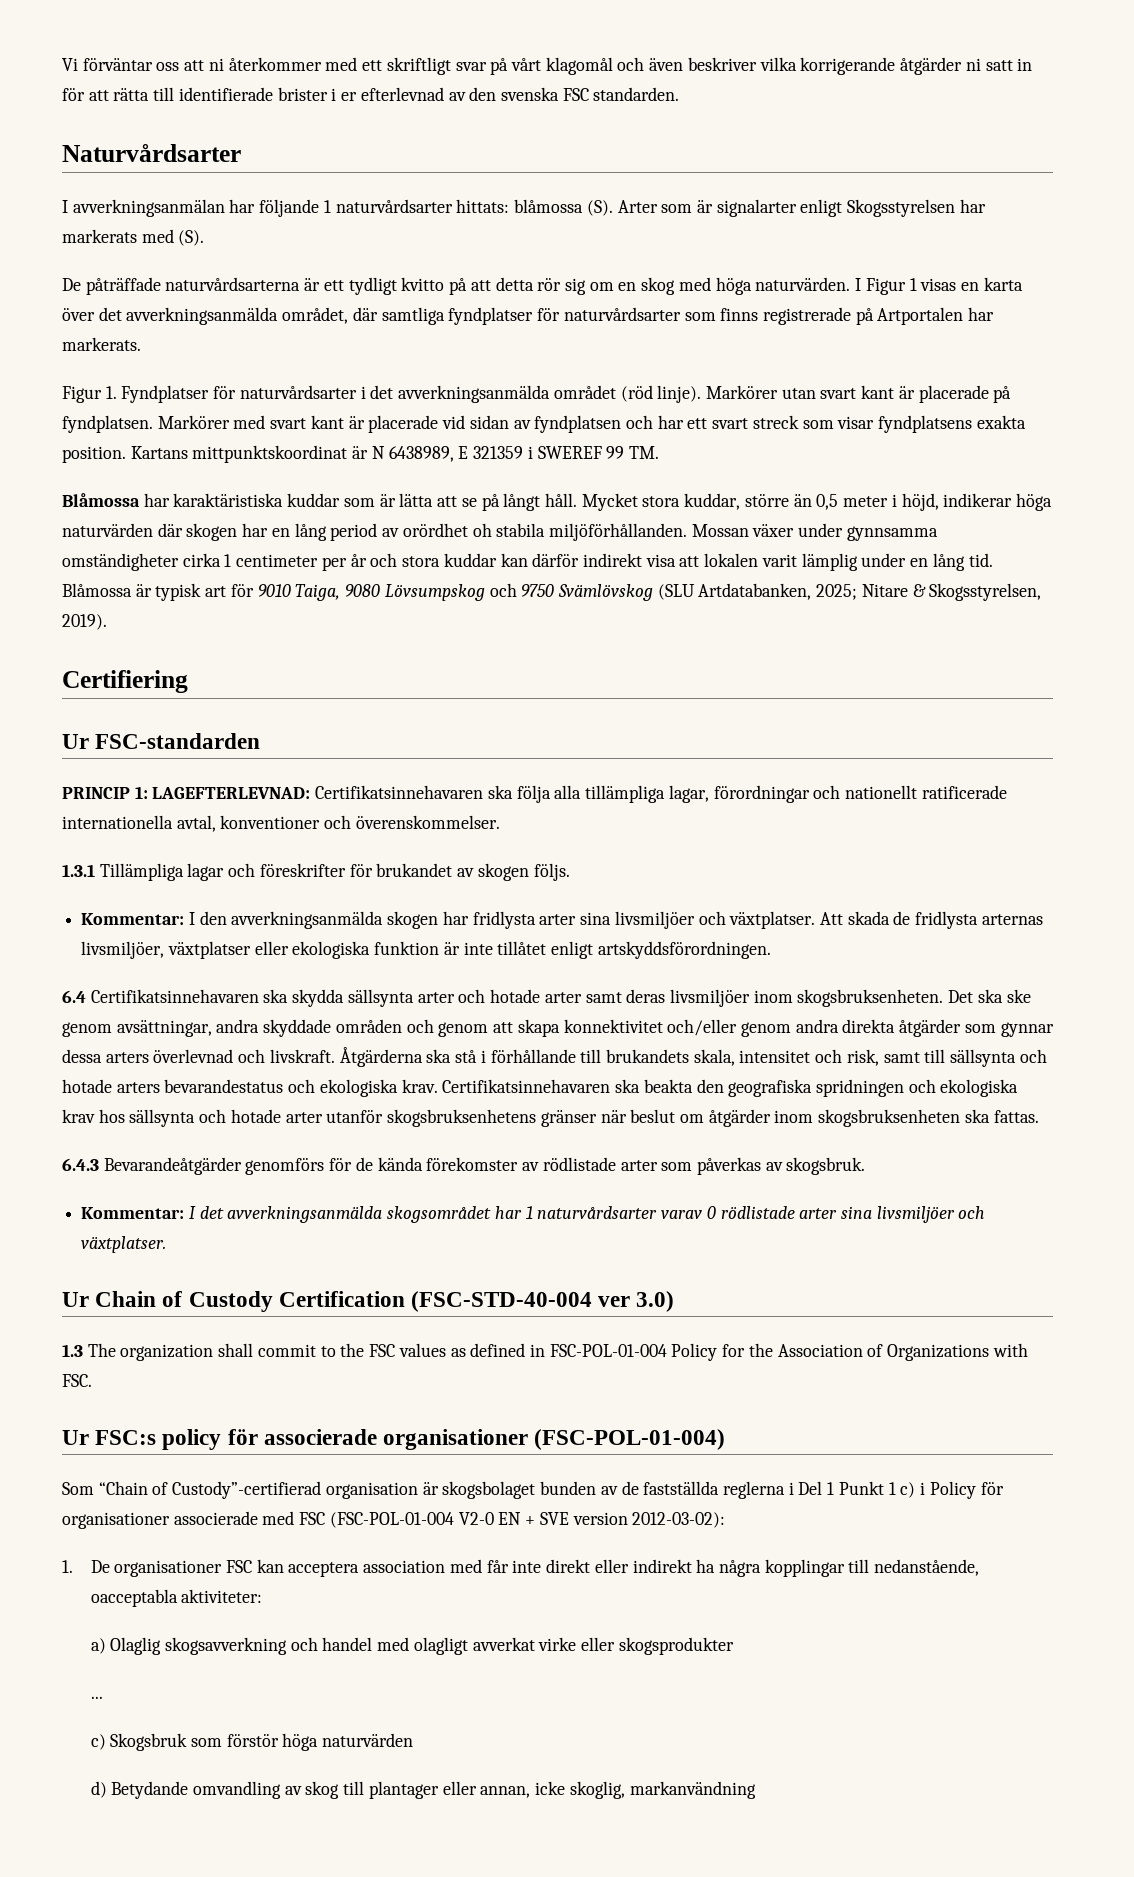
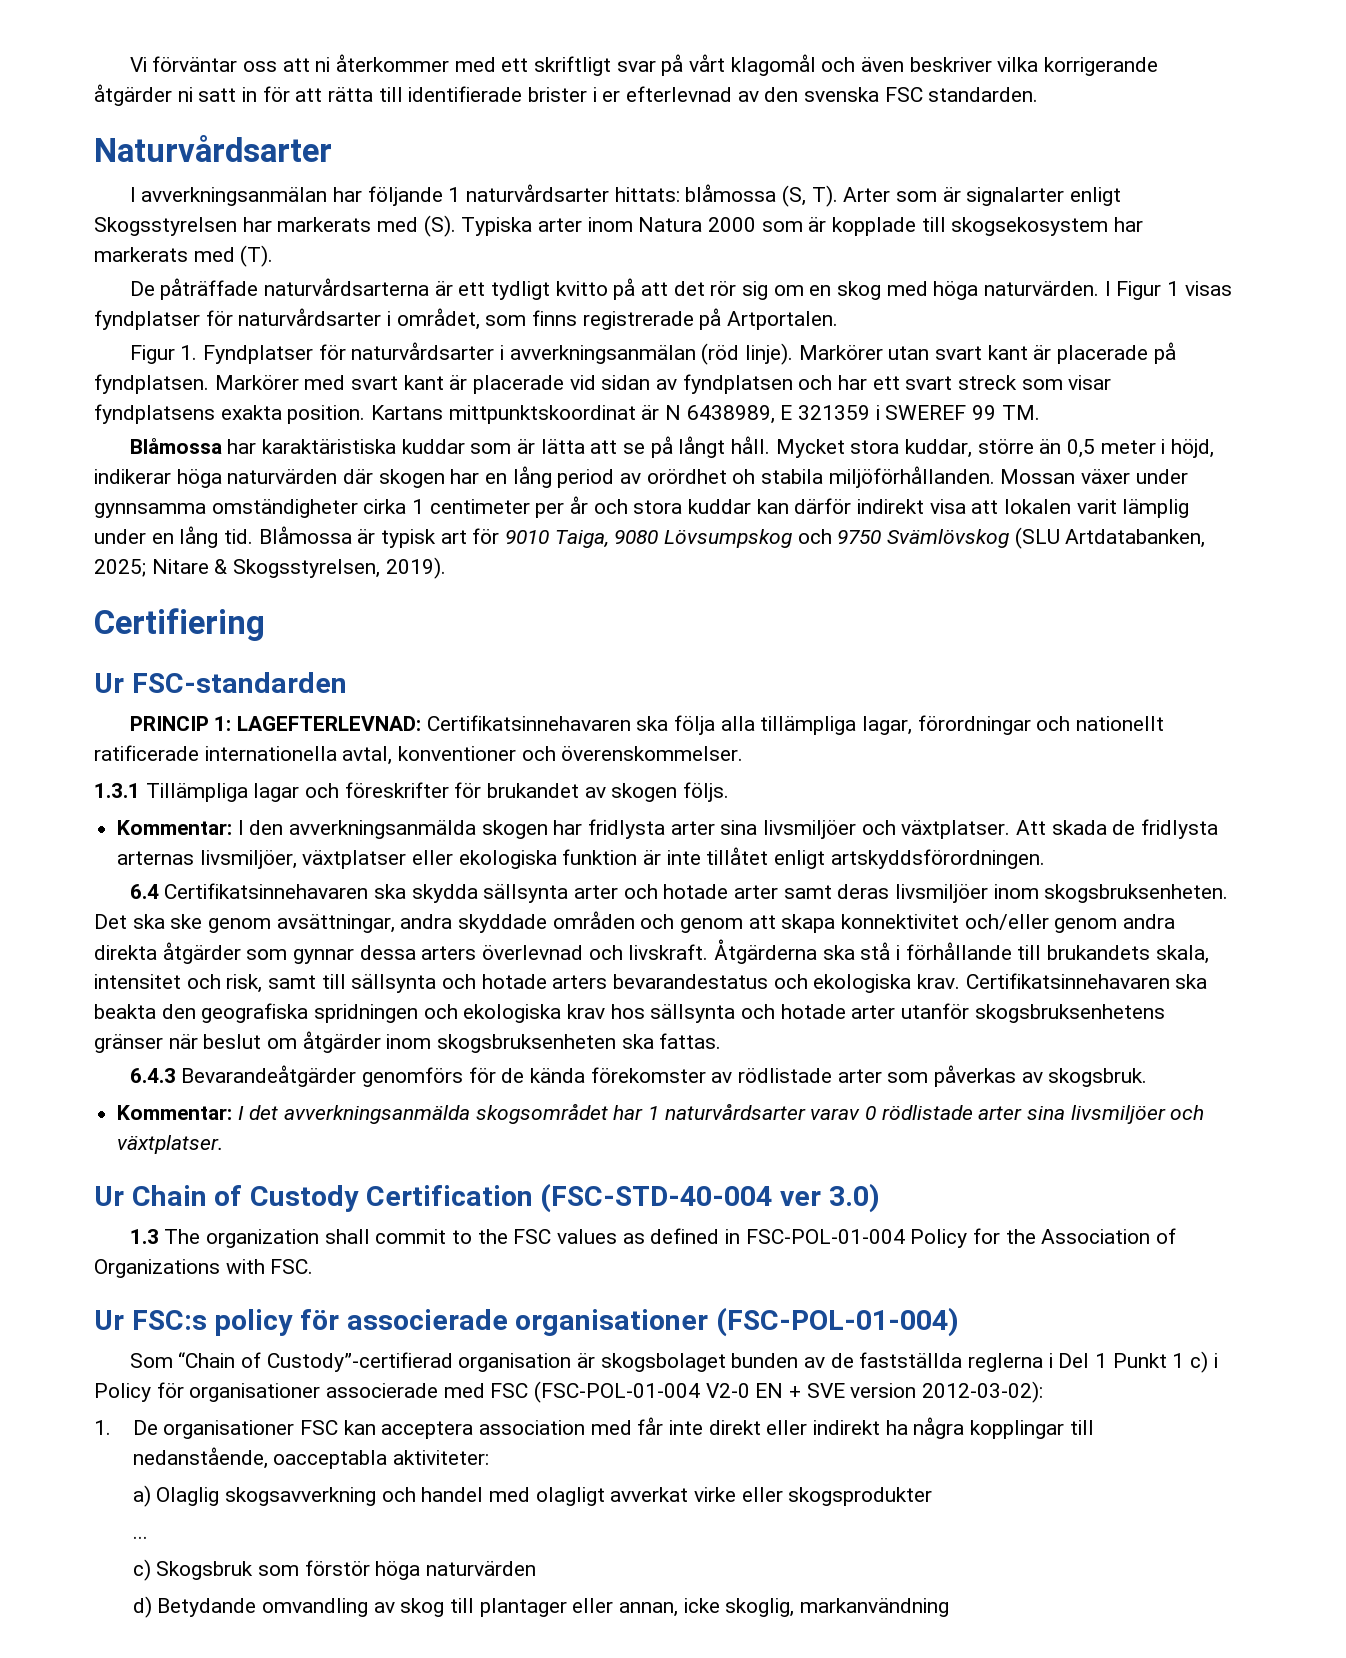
[586,200,613,216] (S). -> [782,185,838,207] (S, T).
(205, 238) none -> [461,217,1144,236] [94,245,274,267] Typiska arter inom Natura 2000 som är kopplade till skogsekosystem har markerats med (T).
[495,277,534,291] detta -> [673,281,705,296] det
[960,277,1023,291] [62,307,445,325] en karta över det avverkningsanmälda området, där samtliga -> (1232, 288) none
(681, 314) none -> [387,308,480,330] i området,
[877,307,995,325] [62,337,141,351] Artportalen har markerats. -> [727,311,839,330] Artportalen.
[370,385,616,403] det avverkningsanmälda området -> [509,345,696,364] avverkningsanmälan

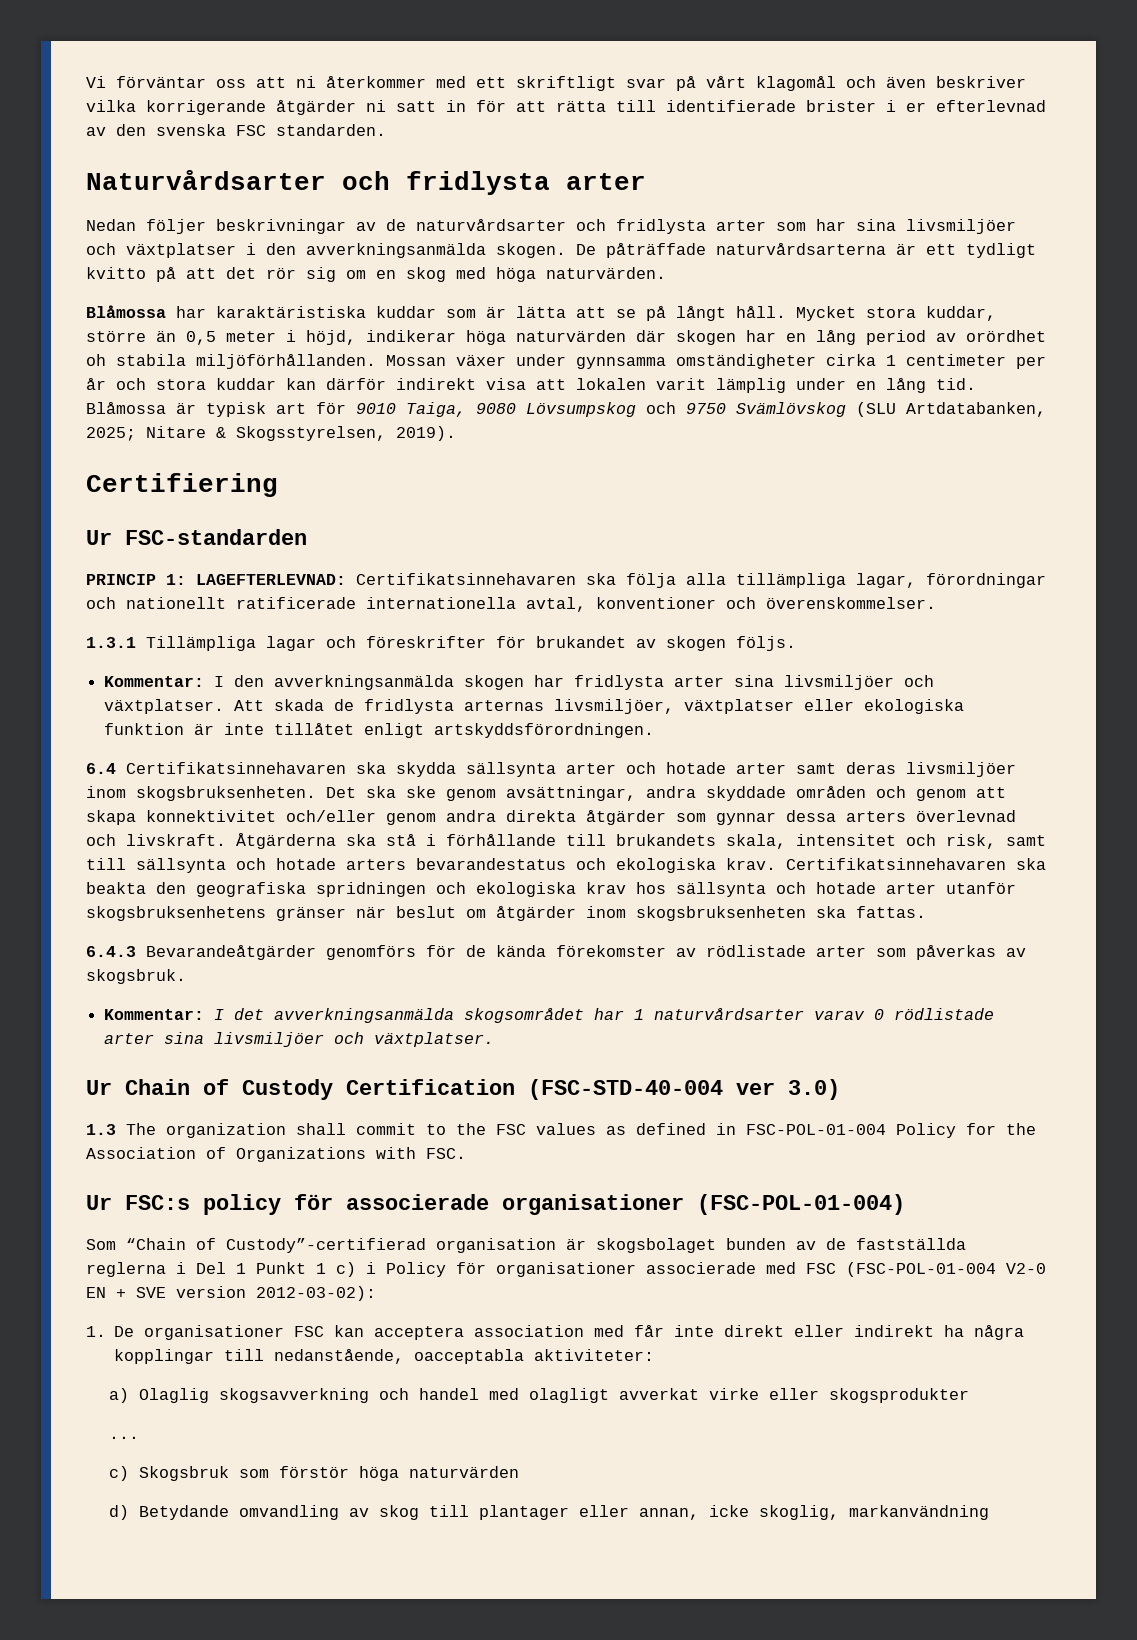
[129,184,1122,207] [94,215,1144,237] [94,245,274,267] // I avverkningsanmälan har följande 1 naturvårdsarter hittats: blåmossa (S, T). Arter som är signalarter enligt Skogsstyrelsen har markerats med (S). Typiska arter inom Natura 2000 som är kopplade till skogsekosystem har markerats med (T). // -> [342,171,646,195] [86,219,1016,234] [86,243,566,258] och fridlysta arter // Nedan följer beskrivningar av de naturvårdsarter och fridlysta arter som har sina livsmiljöer och växtplatser i den avverkningsanmälda skogen.
[1104,281,1232,300] [94,308,839,330] [129,342,1176,365] [94,374,1112,394] [94,404,1040,424] I Figur 1 visas fyndplatser för naturvårdsarter i området, som finns registrerade på Artportalen. // Figur 1. Fyndplatser för naturvårdsarter i avverkningsanmälan (röd linje). Markörer utan svart kant är placerade på fyndplatsen. Markörer med svart kant är placerade vid sidan av fyndplatsen och har ett svart streck som visar fyndplatsens exakta position. Kartans mittpunktskoordinat är N 6438989, E 321359 i SWEREF 99 TM. -> (666, 273) none

